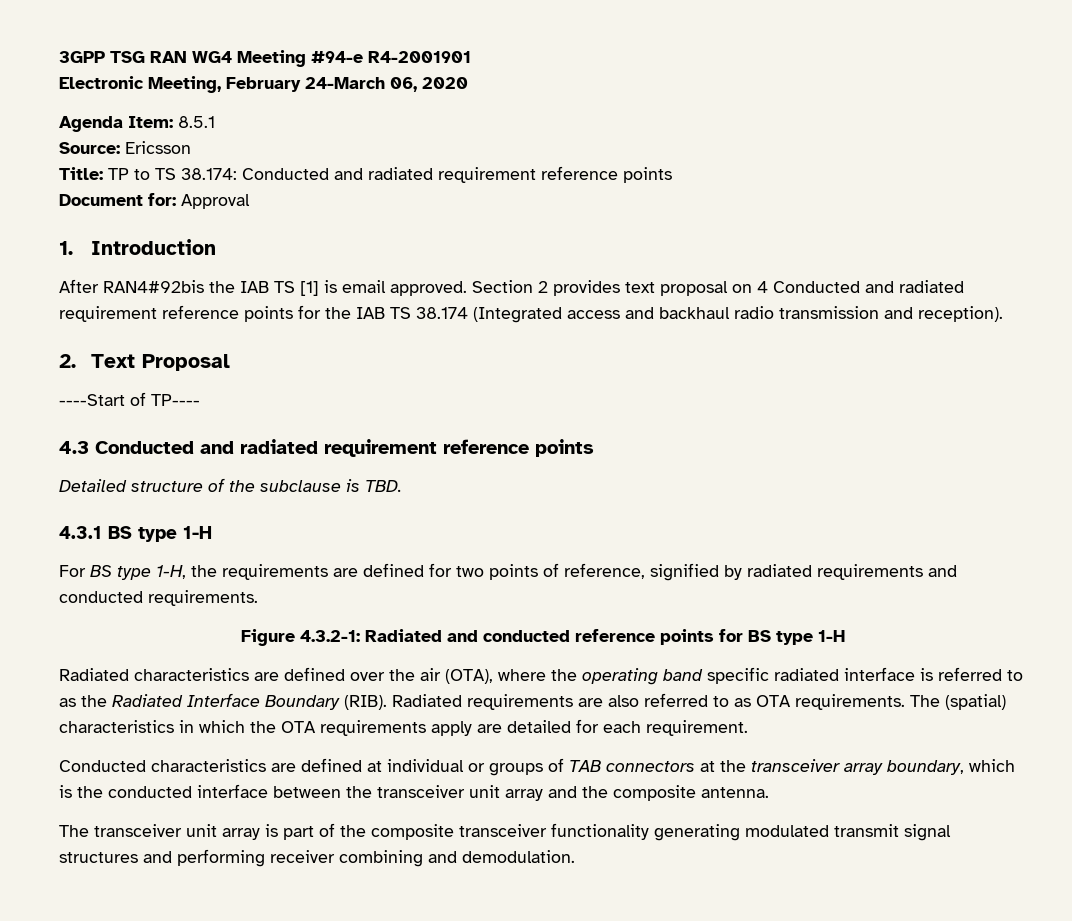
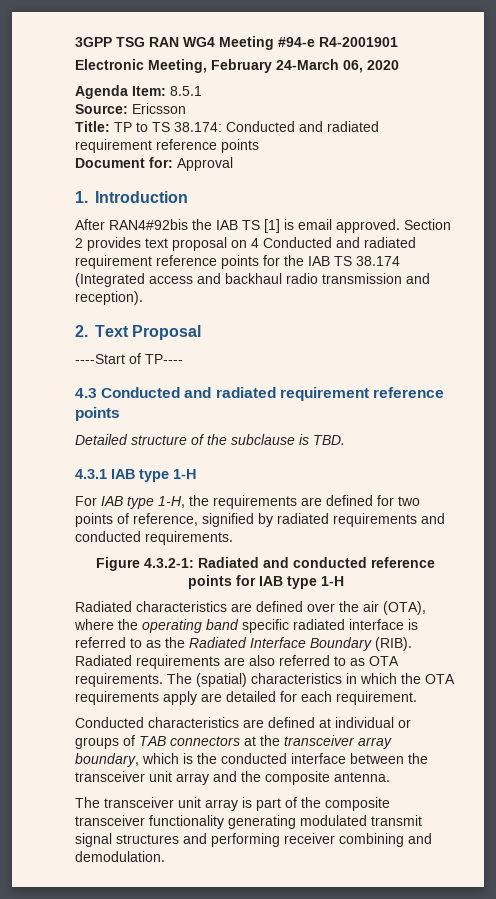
[108,526,132,539] BS -> [111,469,135,479] IAB
[90,565,112,577] BS -> [101,496,123,506] IAB
[748,630,771,642] BS -> [258,576,283,586] IAB

